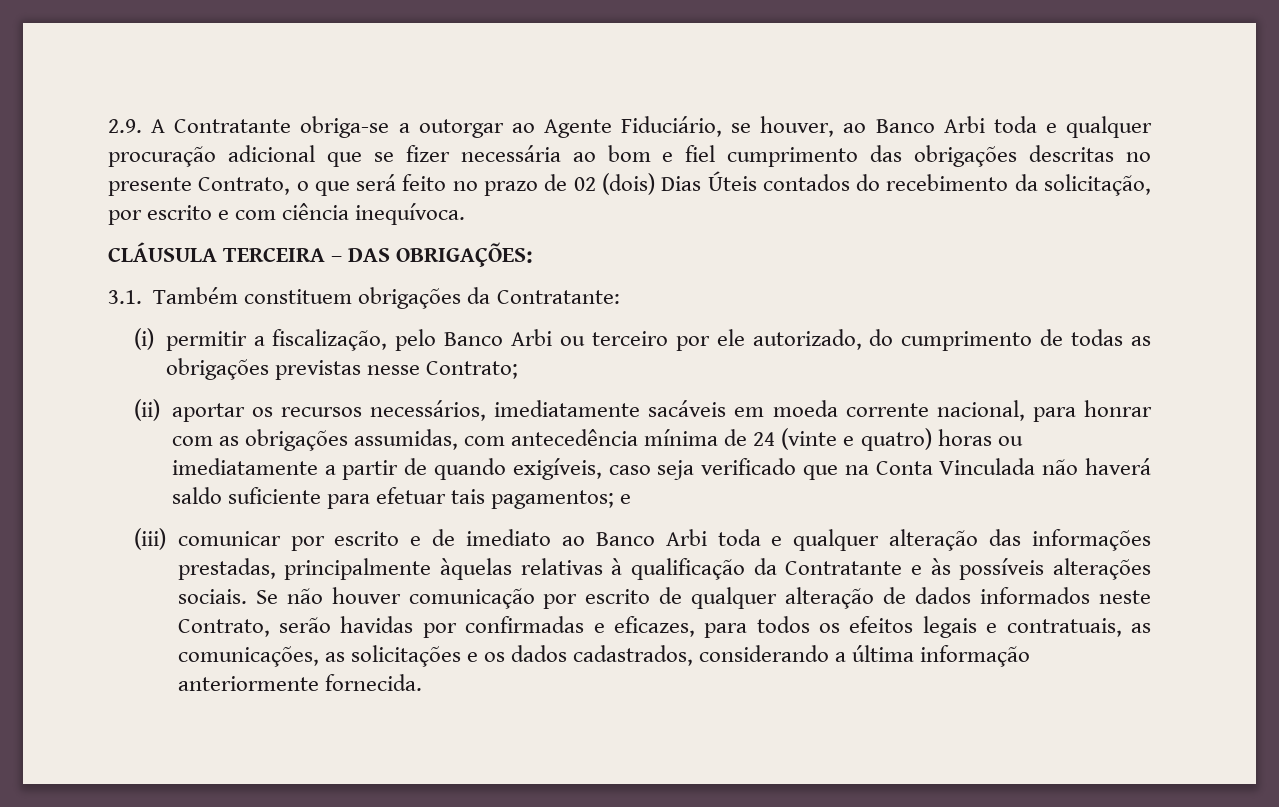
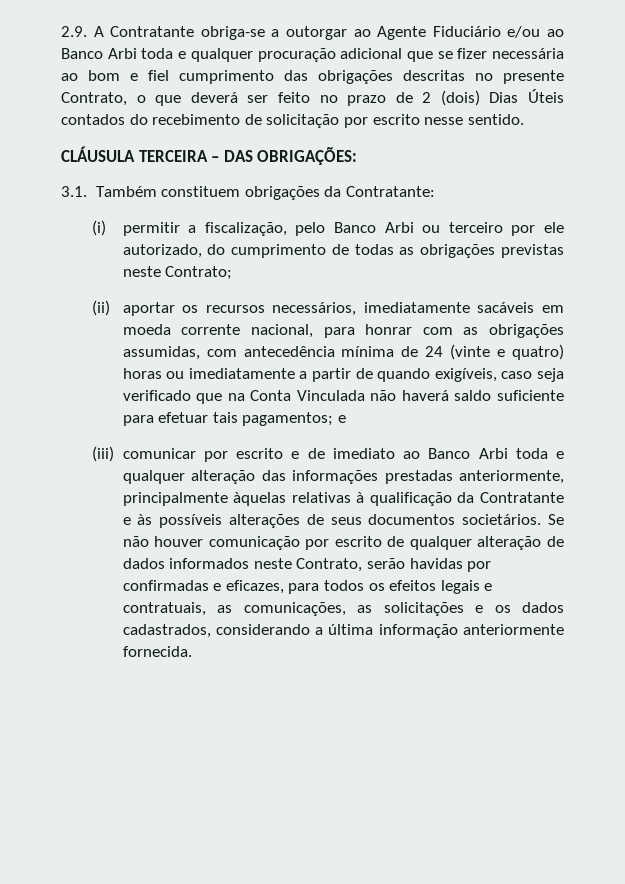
[621,116,835,137] Fiduciário, se houver, -> [432,26,541,38] Fiduciário e/ou
[356,174,397,191] será -> [190,92,269,103] deverá ser
[573,177,596,191] 02 -> [422,92,432,103] 2
[1014,174,1151,196] [108,203,466,225] da solicitação, por escrito e com ciência inequívoca. -> [244,114,524,128] de solicitação por escrito nesse sentido.
[366,365,420,375] nesse -> [122,266,161,277] neste
[177,558,276,580] prestadas, -> [384,470,564,484] prestadas anteriormente,
[177,589,247,604] sociais. -> [306,514,542,525] de seus documentos societários.

